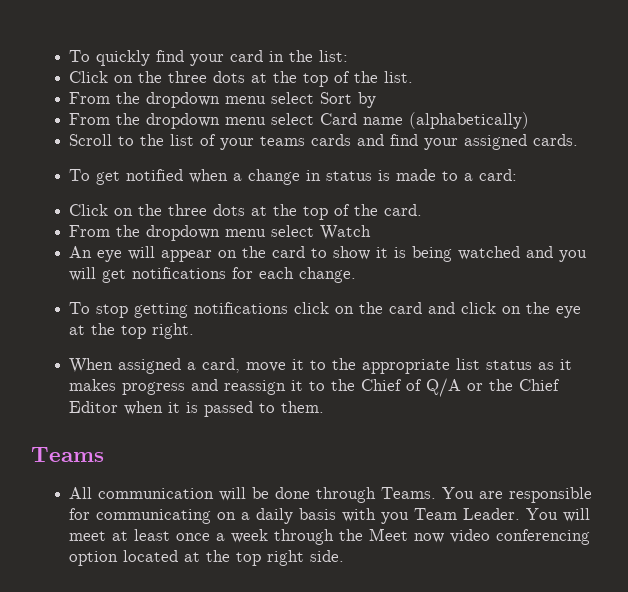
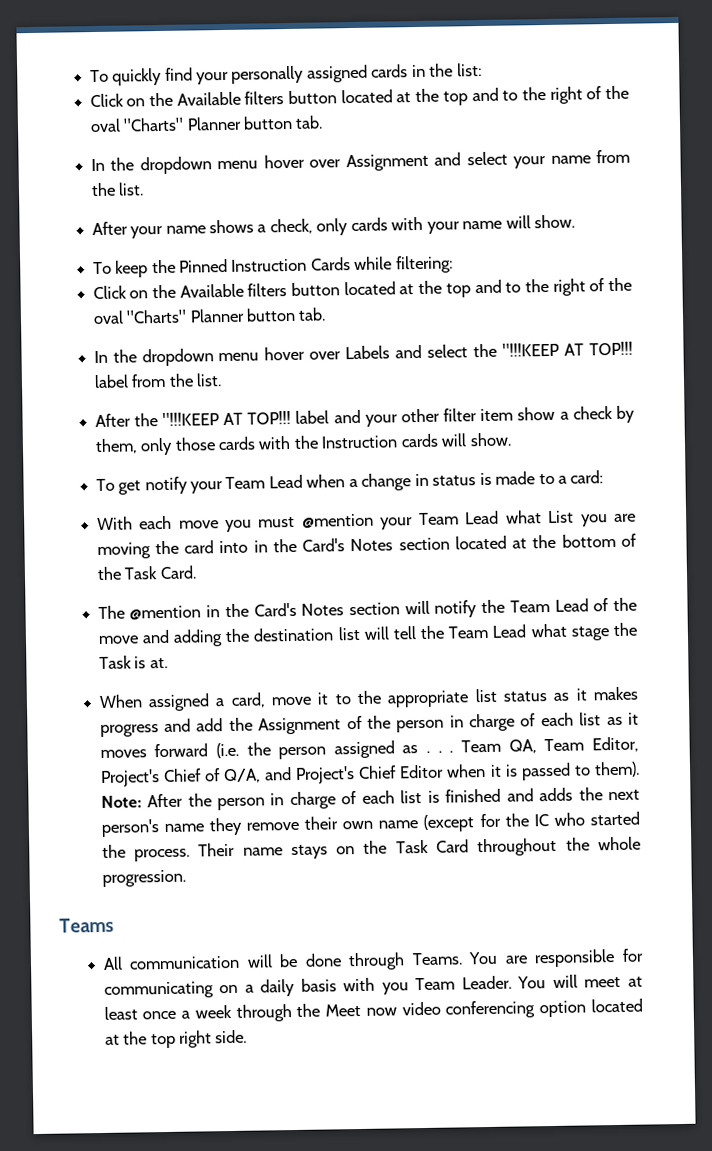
[230,50,264,62] card -> [231,64,409,84] personally assigned cards
[168,71,414,87] [69,92,377,108] [69,112,530,129] [69,134,579,150] [69,169,184,185] three dots at the top of the list. // From the dropdown menu select Sort by // From the dropdown menu select Card name (alphabetically) // Scroll to the list of your teams cards and find your assigned cards. // To get notified -> [176,85,630,106] [89,115,324,133] [90,149,630,175] [90,182,145,197] [91,214,576,239] [92,255,453,278] [92,277,633,300] [92,307,327,325] [93,341,633,367] [93,373,222,389] [94,405,635,428] [94,432,512,456] [95,474,303,495] Available filters button located at the top and to the right of the oval "Charts" Planner button tab. // In the dropdown menu hover over Assignment and select your name from the list. // After your name shows a check, only cards with your name will show. // To keep the Pinned Instruction Cards while filtering: // Click on the Available filters button located at the top and to the right of the oval "Charts" Planner button tab. // In the dropdown menu hover over Labels and select the "!!!KEEP AT TOP!!! label from the list. // After the "!!!KEEP AT TOP!!! label and your other filter item show a check by them, only those cards with the Instruction cards will show. // To get notify your Team Lead
[69,204,423,220] [69,225,372,241] [69,246,588,262] [69,267,357,283] [69,302,582,318] [69,323,195,339] Click on the three dots at the top of the card. // From the dropdown menu select Watch // An eye will appear on the card to show it is being watched and you will get notifications for each change. // To stop getting notifications click on the card and click on the eye at the top right. -> [96,510,636,533] [96,533,637,560] [96,565,197,581] [97,597,638,621] [97,622,638,647] [98,655,168,670] With each move you must @mention your Team Lead what List you are moving the card into in the Card's Notes section located at the bottom of the Task Card. // The @mention in the Card's Notes section will notify the Team Lead of the move and adding the destination list will tell the Team Lead what stage the Task is at.
[224,378,514,397] reassign it to the Chief of Q/A or the -> [196,712,640,735] [99,736,640,760] [99,766,356,787] add the Assignment of the person in charge of each list as it moves forward (i.e. the person assigned as . . . Team QA, Team Editor, Project's Chief of Q/A, and Project's
[281,401,325,413] them. -> [594,761,641,778] [100,787,640,811] [100,811,640,837] [101,836,641,862] [101,869,186,887] them). Note: After the person in charge of each list is finished and adds the next person's name they remove their own name (except for the IC who started the process. Their name stays on the Task Card throughout the whole progression.

